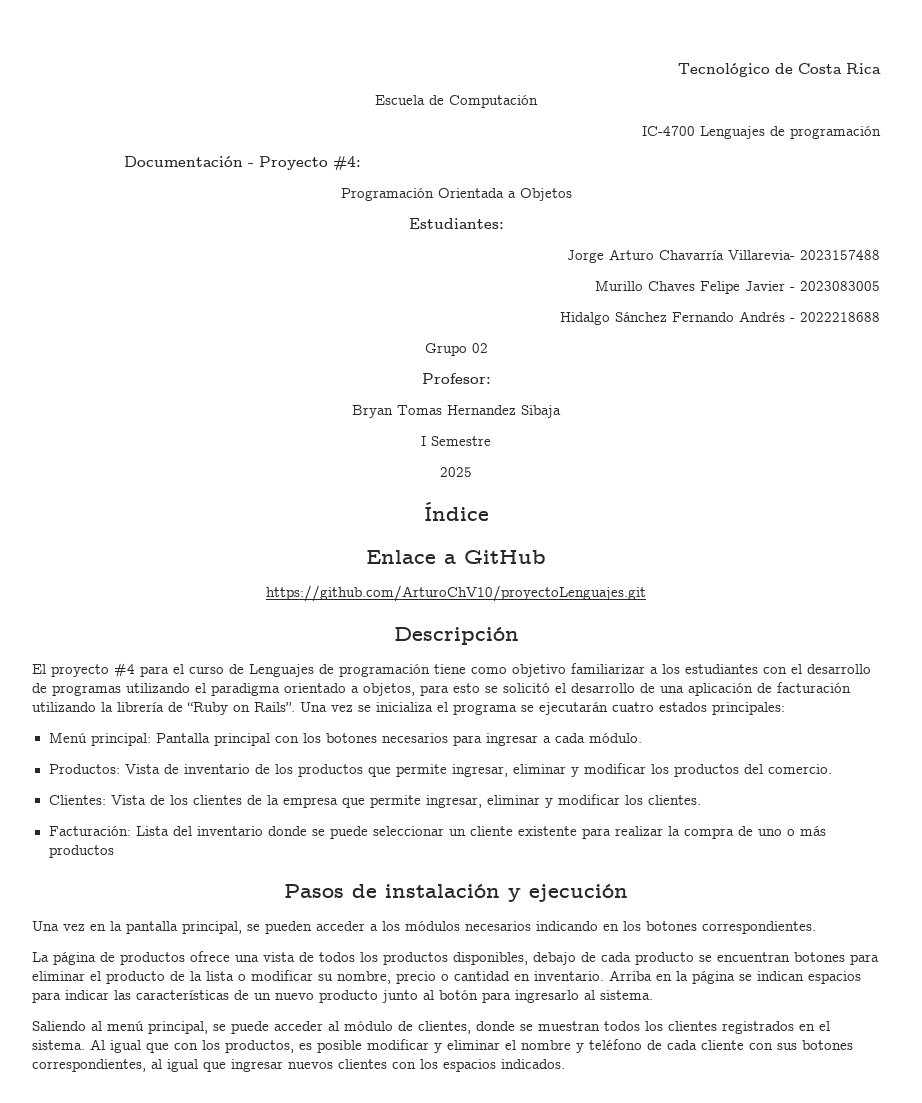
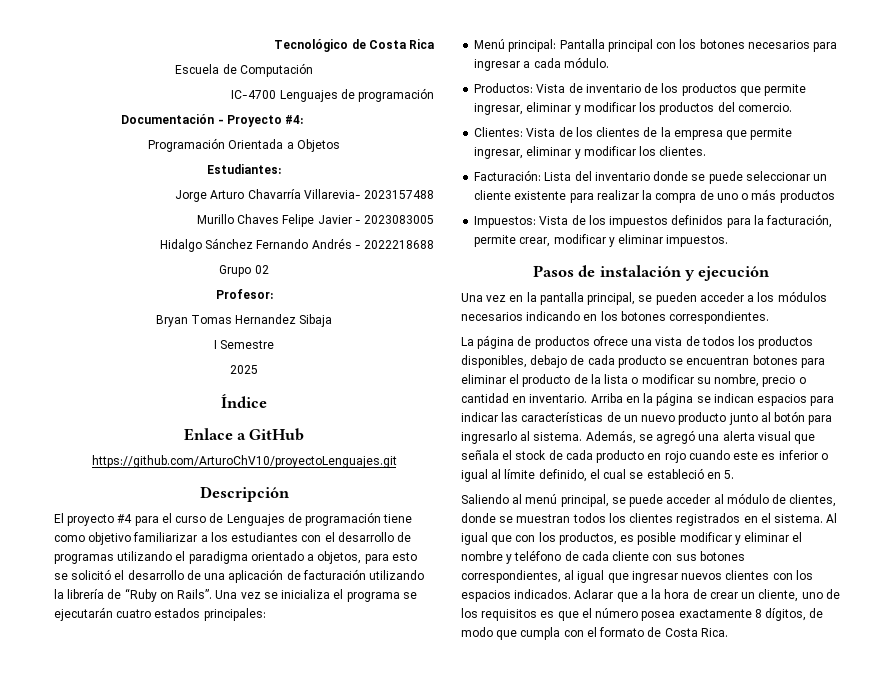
(114, 851) none -> [474,214,833,228] [474,234,729,247] // Impuestos: Vista de los impuestos definidos para la facturación, permite crear, modificar y eliminar impuestos.
(653, 995) none -> [585,430,816,444] [461,450,828,463] [461,468,735,482] Además, se agregó una alerta visual que señala el stock de cada producto en rojo cuando este es inferior o igual al límite definido, el cual se estableció en 5.
(565, 1064) none -> [574,589,840,602] [461,608,824,621] [461,627,728,640] Aclarar que a la hora de crear un cliente, uno de los requisitos es que el número posea exactamente 8 dígitos, de modo que cumpla con el formato de Costa Rica.

